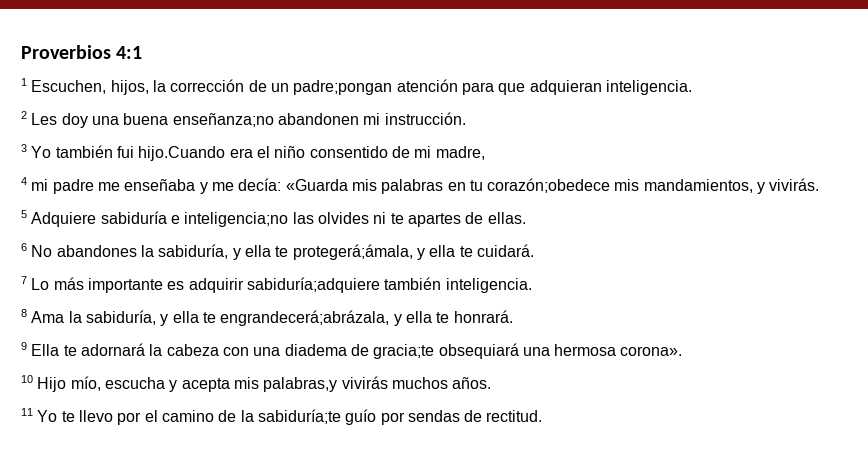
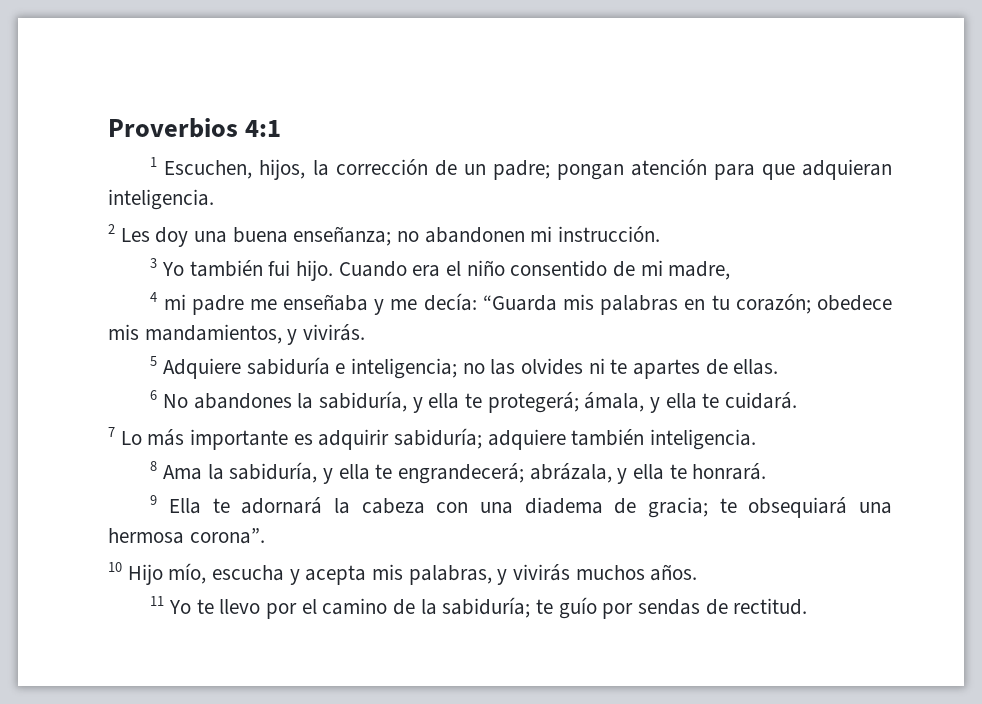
[293,80,393,95] padre;pongan -> [492,160,624,180] padre; pongan
[172,113,274,127] enseñanza;no -> [293,226,420,246] enseñanza; no
[138,146,226,161] hijo.Cuando -> [296,260,407,281] hijo. Cuando
[285,179,348,191] «Guarda -> [482,295,557,311] “Guarda
[487,178,611,193] corazón;obedece -> [735,294,893,314] corazón; obedece
[184,212,289,227] inteligencia;no -> [351,358,485,379] inteligencia; no
[292,244,413,260] protegerá;ámala, -> [487,392,645,413] protegerá; ámala,
[246,277,380,293] sabiduría;adquiere -> [394,428,566,450] sabiduría; adquiere
[220,310,390,326] engrandecerá;abrázala, -> [398,463,612,484] engrandecerá; abrázala,
[373,344,435,359] gracia;te -> [648,497,737,518] gracia; te
[620,346,683,356] corona». -> [189,528,265,544] corona”.
[263,377,338,392] palabras,y -> [408,565,508,585] palabras, y
[257,409,341,424] sabiduría;te -> [442,597,554,618] sabiduría; te

